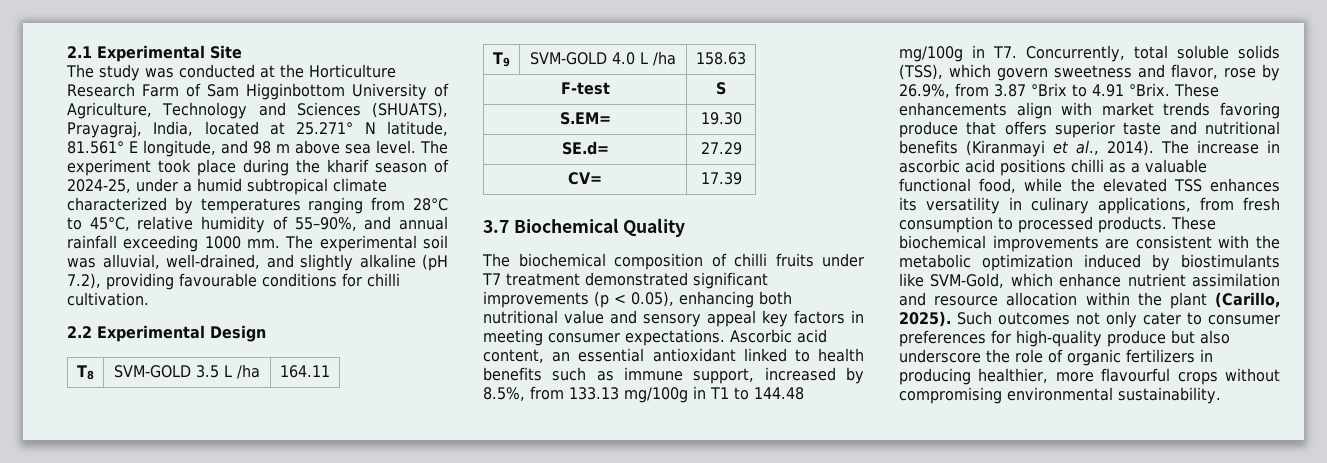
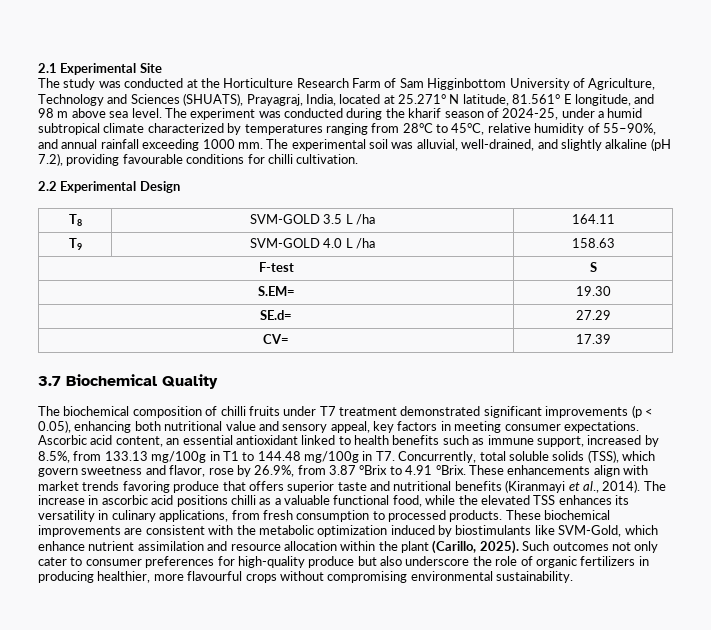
[158,159,236,176] took place -> [258,108,343,118] was conducted
[707,310,756,327] appeal -> [330,421,370,433] appeal,

